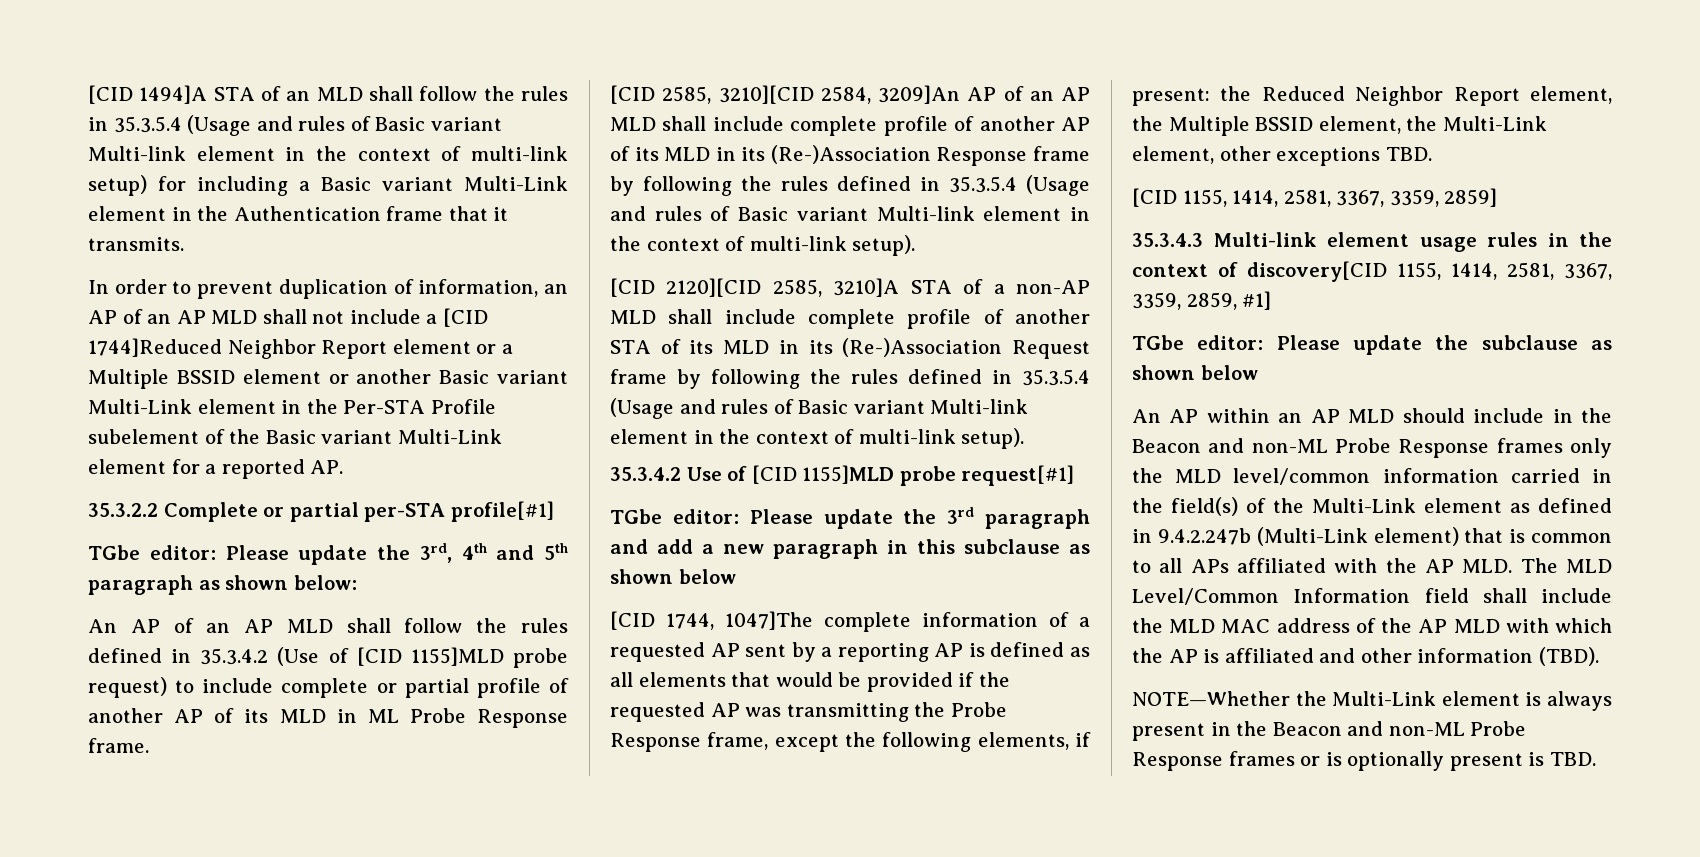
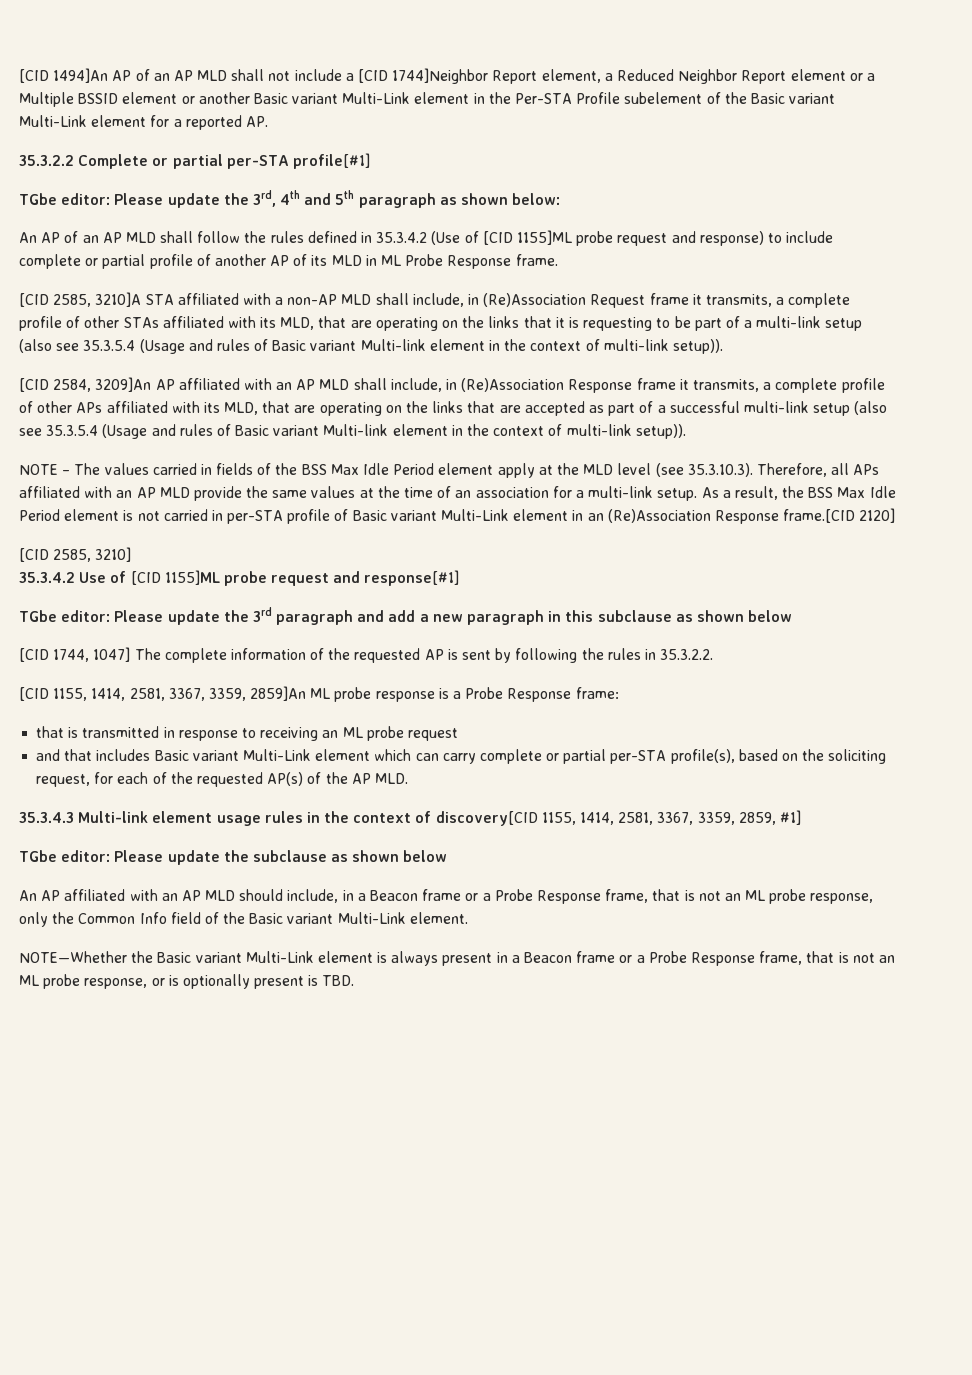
[88,85,569,104] [88,115,502,136] [88,146,569,161] [88,175,568,196] [88,206,509,221] [88,237,184,251] [88,279,568,299] [CID 1494]A STA of an MLD shall follow the rules in 35.3.5.4 (Usage and rules of Basic variant Multi-link element in the context of multi-link setup) for including a Basic variant Multi-Link element in the Authentication frame that it transmits. // In order to prevent duplication of information, an -> [19,68,109,83] [CID 1494]An
[88,338,222,357] 1744]Reduced -> [392,68,674,84] 1744]Neighbor Report element, a Reduced
[410,647,568,668] [88,677,167,698] 1155]MLD probe request) -> [516,230,764,246] 1155]ML probe request and response)
[718,85,1090,104] [610,116,1090,136] [610,145,1090,166] [610,176,940,196] 3210][CID 2584, 3209]An AP of an AP MLD shall include complete profile of another AP of its MLD in its (Re-)Association Response frame by following the rules defined in -> [95,292,851,308] [19,316,863,331] [19,339,80,353] 3210]A STA affiliated with a non-AP MLD shall include, in (Re)Association Request frame it transmits, a complete profile of other STAs affiliated with its MLD, that are operating on the links that it is requesting to be part of a multi-link setup (also see
[852,235,916,256] [610,278,1090,297] [610,309,1090,329] [610,338,1090,359] [610,369,1012,389] setup). // [CID 2120][CID 2585, 3210]A STA of a non-AP MLD shall include complete profile of another STA of its MLD in its (Re-)Association Request frame by following the rules defined in -> [672,339,723,354] [19,377,885,393] [19,401,888,416] [19,428,42,436] setup)). // [CID 2584, 3209]An AP affiliated with an AP MLD shall include, in (Re)Association Response frame it transmits, a complete profile of other APs affiliated with its MLD, that are operating on the links that are accepted as part of a successful multi-link setup (also see
[961,428,1025,449] setup). -> [635,424,686,439] [19,463,880,478] [19,486,896,501] [19,508,896,524] [19,547,132,562] setup)). // NOTE – The values carried in fields of the BSS Max Idle Period element apply at the MLD level (see 35.3.10.3). Therefore, all APs affiliated with an AP MLD provide the same values at the time of an association for a multi-link setup. As a result, the BSS Max Idle Period element is not carried in per-STA profile of Basic variant Multi-Link element in an (Re)Association Response frame.[CID 2120] // [CID 2585, 3210]
[802,465,1075,486] 1155]MLD probe request[#1] -> [164,570,460,586] 1155]ML probe request and response[#1]
[725,611,813,630] 1047]The -> [93,647,161,662] 1047] The
[1079,617,1090,627] [610,642,1090,662] [610,672,1010,692] [610,702,1007,722] [610,732,1091,752] [1132,86,1612,106] [1132,116,1547,136] [1132,146,1432,166] a requested AP sent by a reporting AP is defined as all elements that would be provided if the requested AP was transmitting the Probe Response frame, except the following elements, if present: the Reduced Neighbor Report element, the Multiple BSSID element, the Multi-Link element, other exceptions TBD. -> [328,648,714,663] the requested AP is sent by following the rules in 35.3.2.2.
[1444,188,1498,207] 2859] -> [250,686,619,702] [36,726,458,741] [36,749,887,764] [36,772,408,787] 2859]An ML probe response is a Probe Response frame: // that is transmitted in response to receiving an ML probe request // and that includes Basic variant Multi-Link element which can carry complete or partial per-STA profile(s), based on the soliciting request, for each of the requested AP(s) of the AP MLD.
[1206,408,1270,423] within -> [64,889,158,901] affiliated with
[1473,408,1612,423] [1132,438,1612,458] [1132,468,1612,485] [1132,497,1612,516] [1132,527,1612,546] [1132,558,1612,573] [1132,588,1612,605] [1132,618,1612,633] [1132,647,1599,666] include in the Beacon and non-ML Probe Response frames only the MLD level/common information carried in the field(s) of the Multi-Link element as defined in 9.4.2.247b (Multi-Link element) that is common to all APs affiliated with the AP MLD. The MLD Level/Common Information field shall include the MLD MAC address of the AP MLD with which the AP is affiliated and other information (TBD). -> [287,889,874,904] [19,912,468,927] include, in a Beacon frame or a Probe Response frame, that is not an ML probe response, only the Common Info field of the Basic variant Multi-Link element.
(1327, 698) none -> [157,952,242,963] Basic variant
[1236,721,1527,736] [1132,751,1295,771] the Beacon and non-ML Probe Response frames -> [511,951,895,966] [19,974,148,989] a Beacon frame or a Probe Response frame, that is not an ML probe response,

